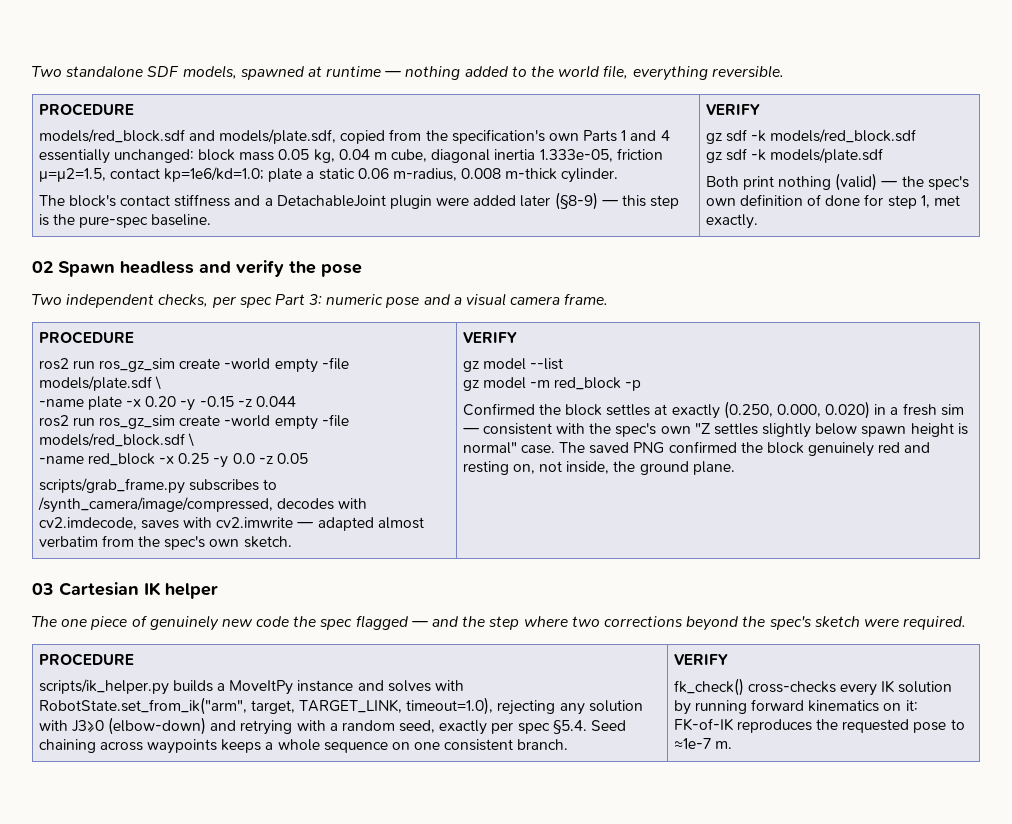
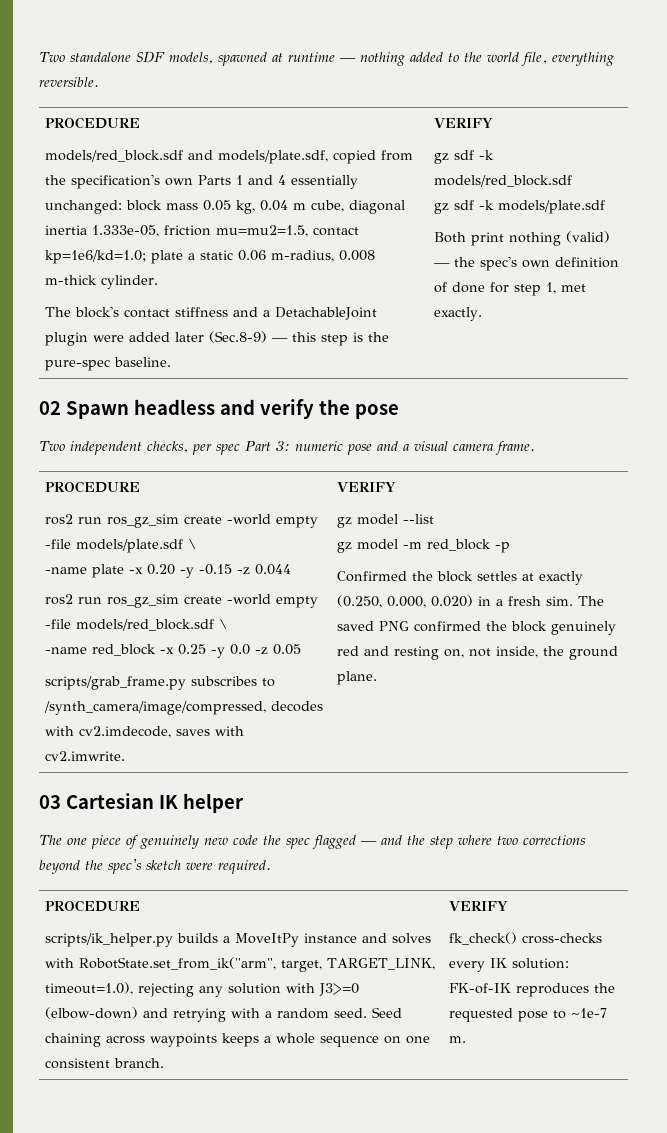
[38,168,106,182] μ=μ2=1.5, -> [215,225,308,237] mu=mu2=1.5,
[554,192,598,210] (§8-9) -> [208,331,267,343] (Sec.8-9)
[216,517,424,531] [38,535,292,550] cv2.imwrite — adapted almost verbatim from the spec's own sketch. -> [44,751,125,761] cv2.imwrite.
[940,404,964,416] [462,423,968,438] [462,442,555,454] sim — consistent with the spec's own "Z settles slightly below spawn height is normal" case. -> [545,596,573,606] sim.
[71,720,104,733] J3≥0 -> [318,983,359,996] J3>=0
[399,720,587,735] seed, exactly per spec §5.4. -> [333,1008,367,1018] seed.
[898,681,953,693] [673,699,918,715] solution by running forward kinematics on it: -> [511,958,569,969] solution:
[673,738,711,749] ≈1e-7 -> [570,1008,607,1018] ~1e-7

